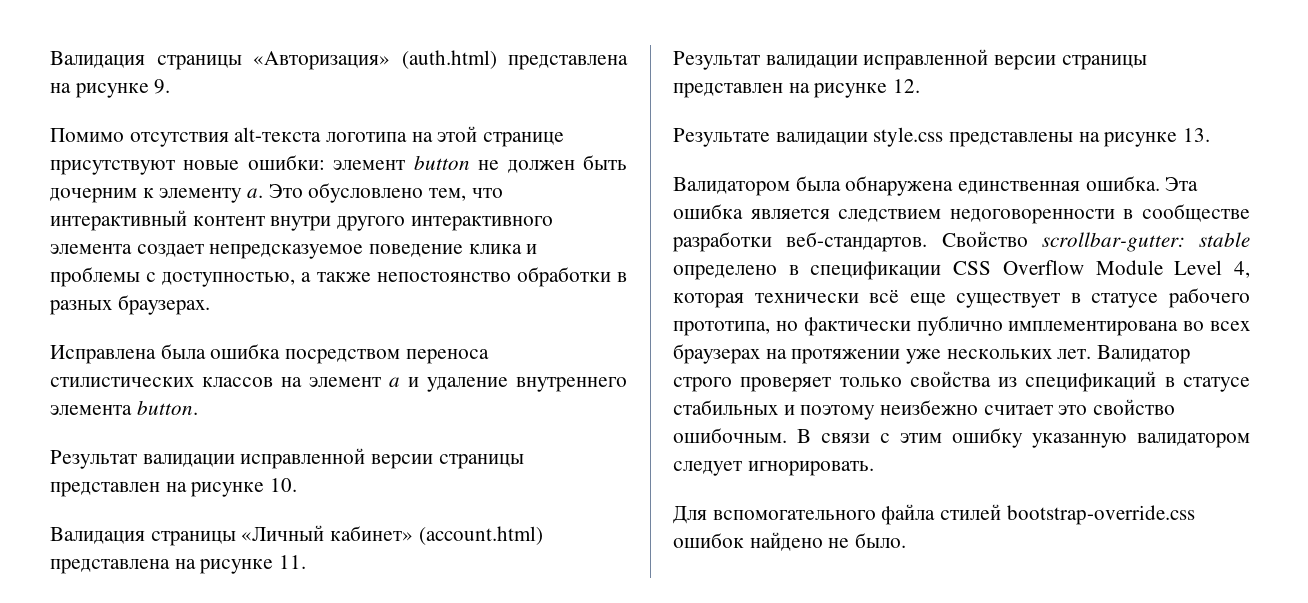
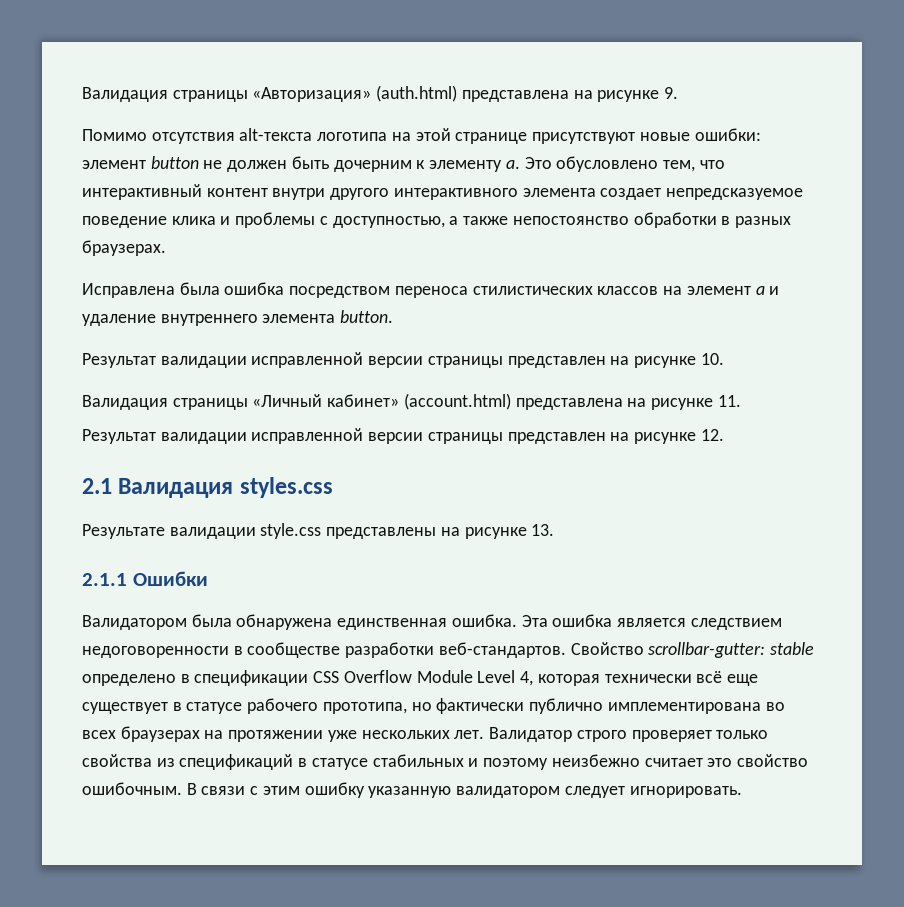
(921, 86) none -> [82,477,333,498] // 2.1 Валидация styles.css
(1211, 135) none -> [82,571,208,586] // 2.1.1 Ошибки
[673,504,1195,525] [673,532,907,551] // Для вспомогательного файла стилей bootstrap-override.css ошибок найдено не было. -> (742, 792) none

